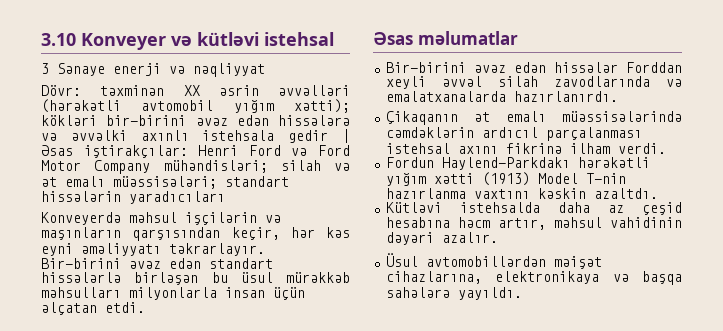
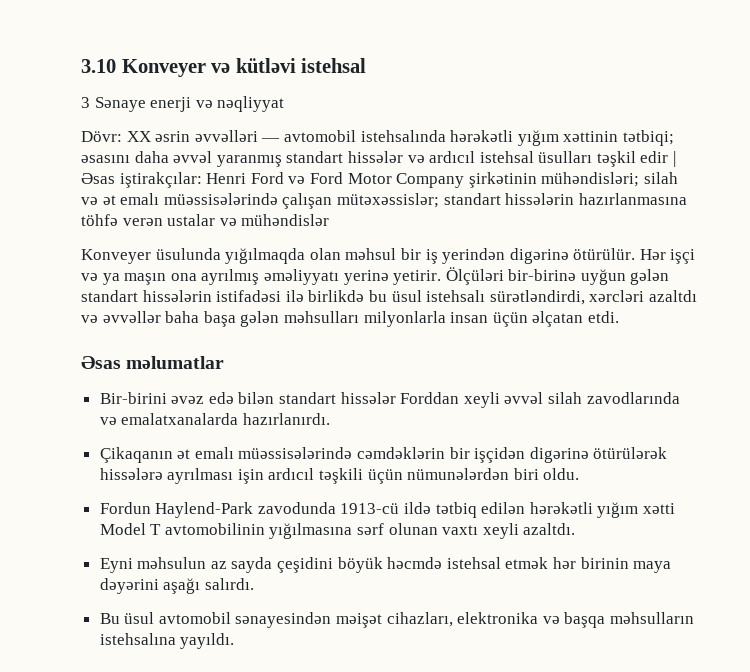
[100,85,165,96] təxminən -> (122, 136) none
[41,99,350,113] [41,115,350,126] [41,130,329,143] (hərəkətli avtomobil yığım xətti); kökləri bir-birini əvəz edən hissələrə və əvvəlki axınlı istehsala gedir -> [261,130,674,146] [81,151,669,167] — avtomobil istehsalında hərəkətli yığım xəttinin tətbiqi; əsasını daha əvvəl yaranmış standart hissələr və ardıcıl istehsal üsulları təşkil edir
(151, 167) none -> [468,172,537,188] şirkətinin
[113,176,289,189] [41,191,225,204] [41,212,281,225] [41,227,350,241] [41,243,265,256] [41,258,273,269] [41,272,350,285] müəssisələri; standart hissələrin yaradıcıları // Konveyerdə məhsul işçilərin və maşınların qarşısından keçir, hər kəs eyni əməliyyatı təkrarlayır. Bir-birini əvəz edən standart hissələrlə birləşən bu üsul mürəkkəb -> [163,193,687,209] [81,214,330,226] [81,248,696,264] [81,267,670,285] [81,290,697,305] [81,311,280,327] müəssisələrində çalışan mütəxəssislər; standart hissələrin hazırlanmasına töhfə verən ustalar və mühəndislər // Konveyer üsulunda yığılmaqda olan məhsul bir iş yerindən digərinə ötürülür. Hər işçi və ya maşın ona ayrılmış əməliyyatı yerinə yetirir. Ölçüləri bir-birinə uyğun gələn standart hissələrin istifadəsi ilə birlikdə bu üsul istehsalı sürətləndirdi, xərcləri azaltdı və əvvəllər baha başa gələn
[513,62,546,73] edən -> [208,392,337,404] edə bilən standart
[481,127,642,141] [385,143,666,154] [385,157,650,170] [385,172,626,186] [385,188,658,199] [385,202,682,215] [385,217,682,230] [385,232,498,245] [385,253,602,269] [385,271,682,285] [385,287,450,298] ardıcıl parçalanması istehsal axını fikrinə ilham verdi. // Fordun Haylend-Parkdakı hərəkətli yığım xətti (1913) Model T-nin hazırlanma vaxtını kəskin azaltdı. // Kütləvi istehsalda daha az çeşid hesabına həcm artır, məhsul vahidinin dəyəri azalır. // Üsul avtomobillərdən məişət cihazlarına, elektronikaya və başqa sahələrə -> [449,447,668,463] [99,468,580,484] [99,502,676,518] [99,523,576,539] [99,557,672,573] [99,578,254,594] [99,612,695,628] [99,633,176,645] bir işçidən digərinə ötürülərək hissələrə ayrılması işin ardıcıl təşkili üçün nümunələrdən biri oldu. // Fordun Haylend-Park zavodunda 1913-cü ildə tətbiq edilən hərəkətli yığım xətti Model T avtomobilinin yığılmasına sərf olunan vaxtı xeyli azaltdı. // Eyni məhsulun az sayda çeşidini böyük həcmdə istehsal etmək hər birinin maya dəyərini aşağı salırdı. // Bu üsul avtomobil sənayesindən məişət cihazları, elektronika və başqa məhsulların istehsalına

